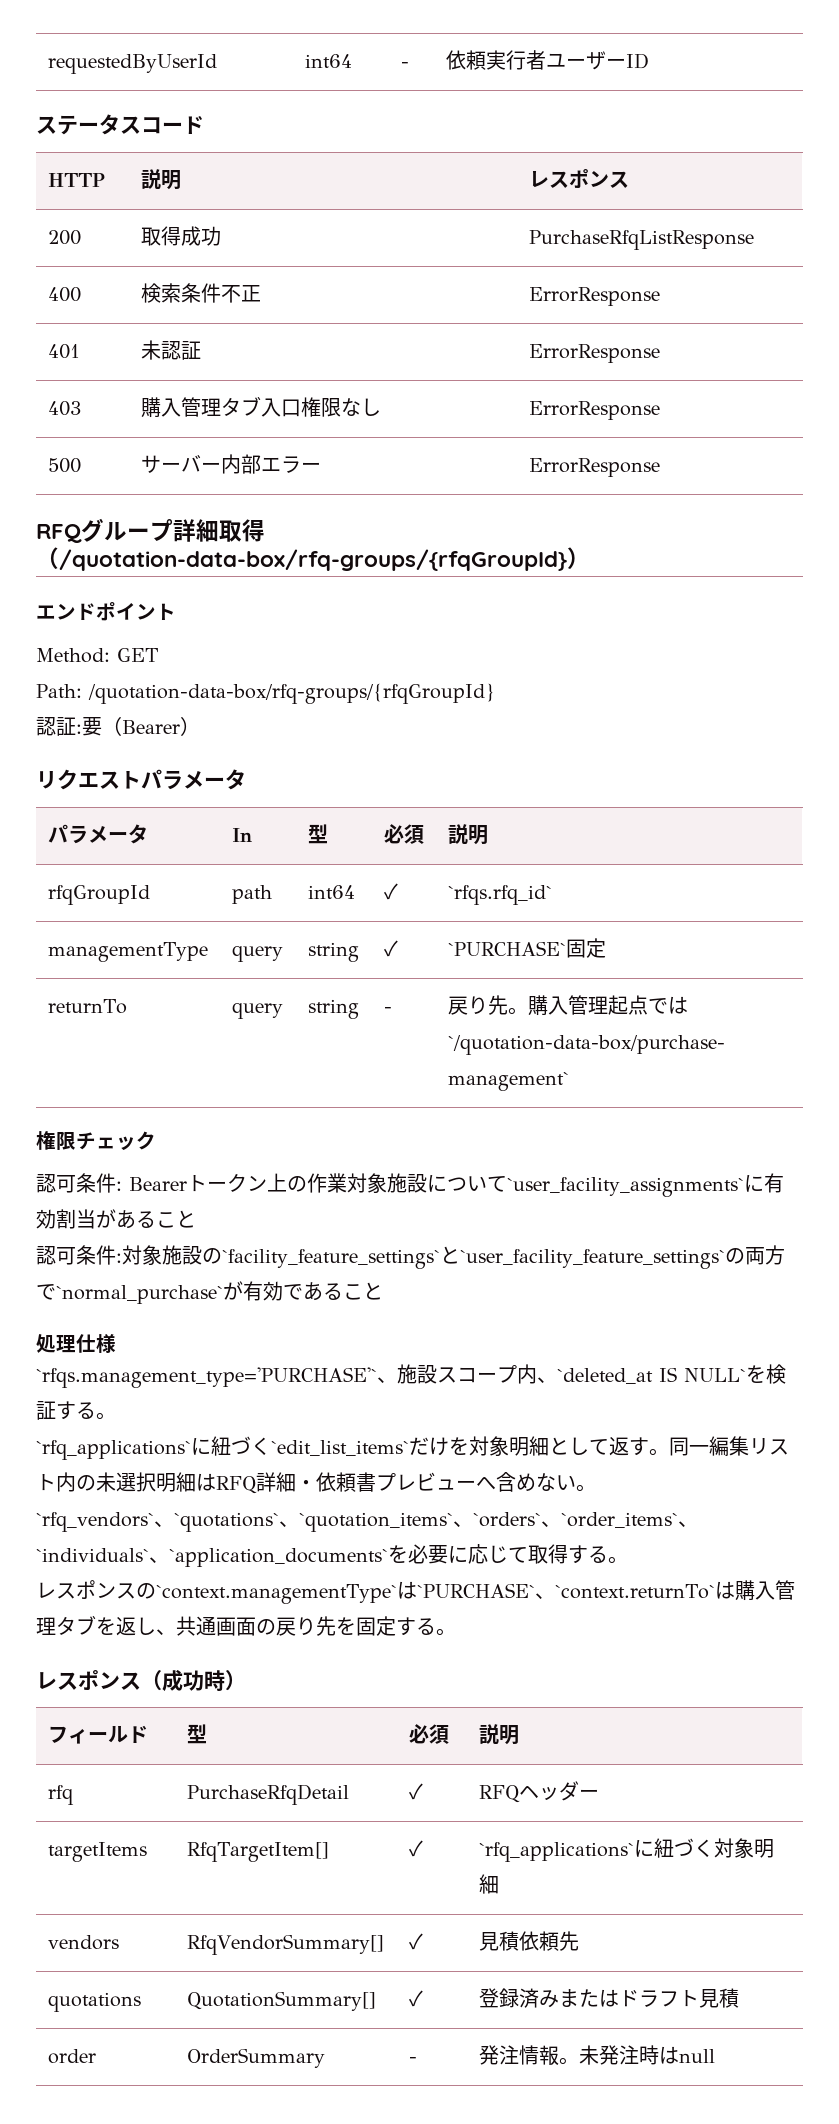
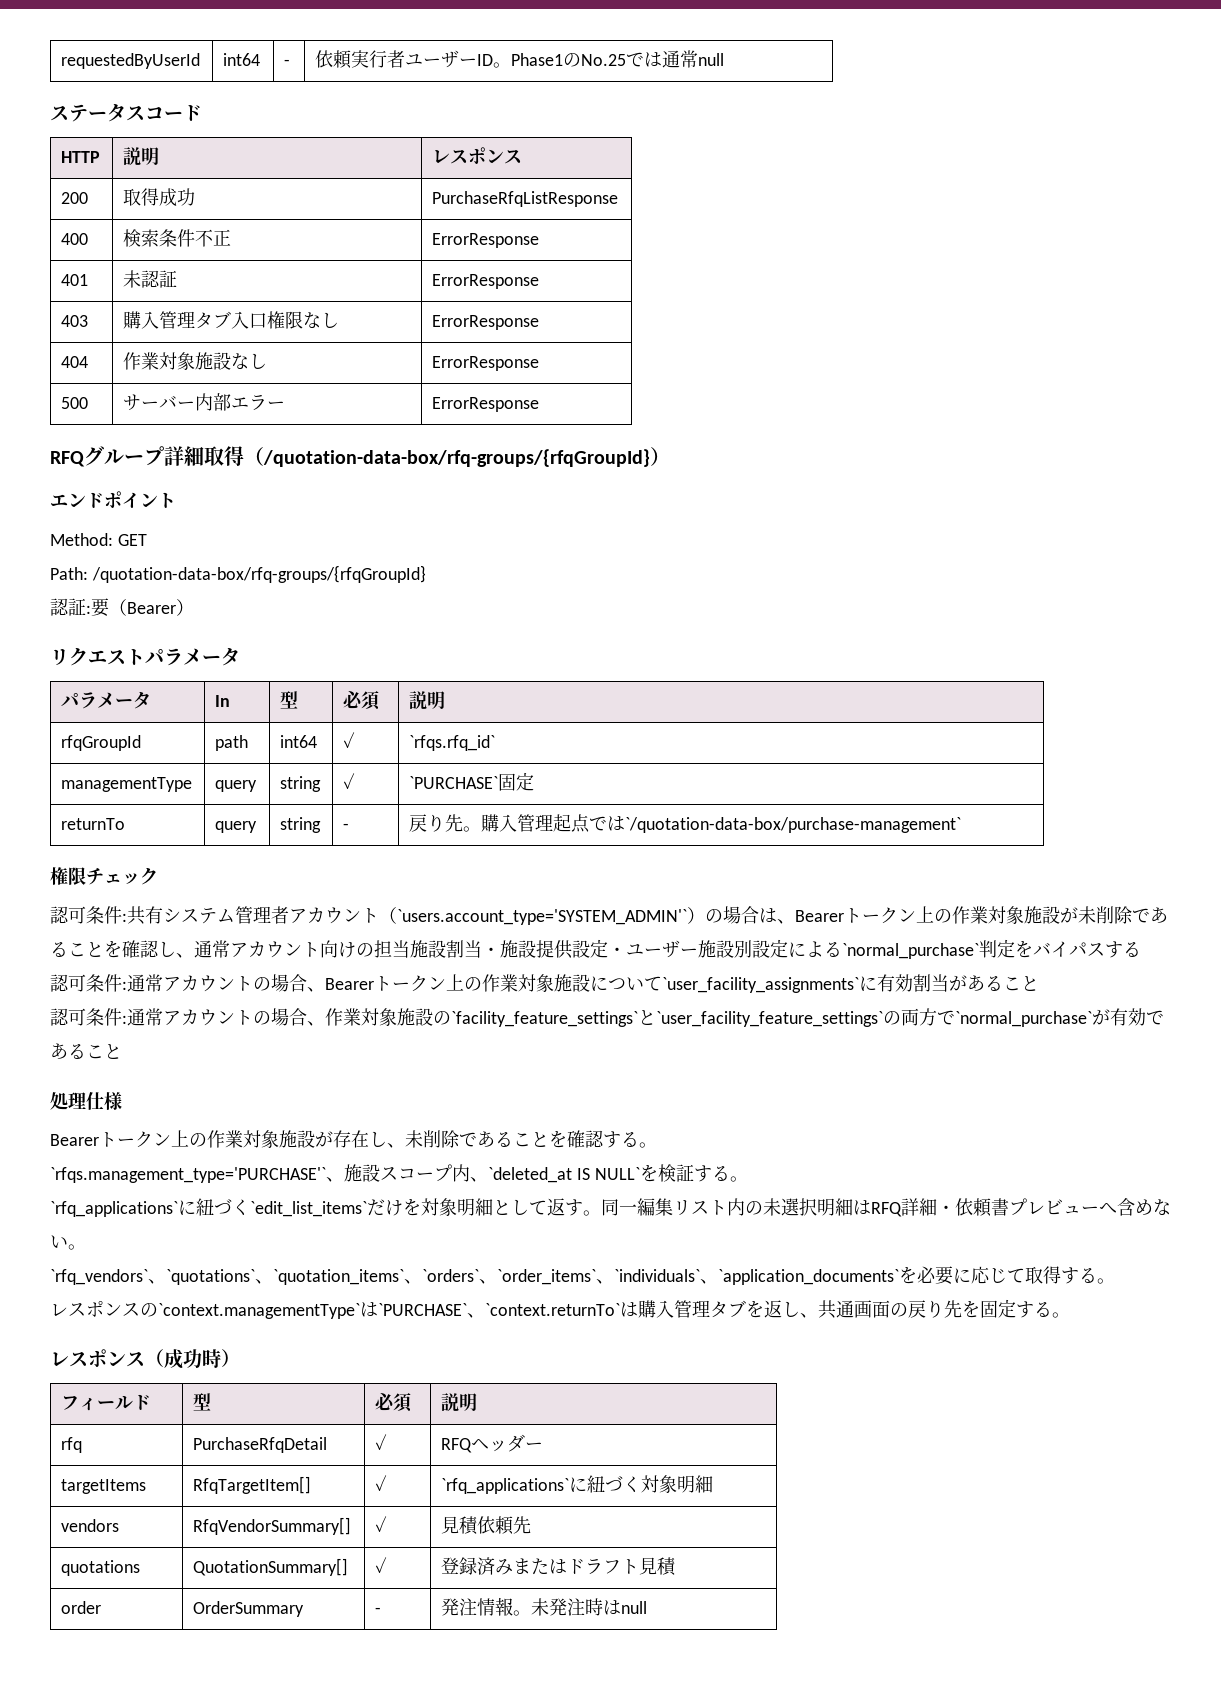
(649, 61) none -> [493,50,725,68] 。Phase1のNo.25では通常null
(660, 410) none -> [61,356,89,368] [123,352,268,370] [432,356,540,371] // 404 | 作業対象施設なし | ErrorResponse
(122, 1186) none -> [127,906,1168,925] [50,939,1141,959] [50,974,325,992] 共有システム管理者アカウント（`users.account_type='SYSTEM_ADMIN'`）の場合は、Bearerトークン上の作業対象施設が未削除であることを確認し、通常アカウント向けの担当施設割当・施設提供設定・ユーザー施設別設定による`normal_purchase`判定をバイパスする // 認可条件:通常アカウントの場合、
(122, 1258) none -> [127,1008,361,1026] 通常アカウントの場合、作業
(116, 1343) none -> [50,1130,657,1148] // Bearerトークン上の作業対象施設が存在し、未削除であることを確認する。

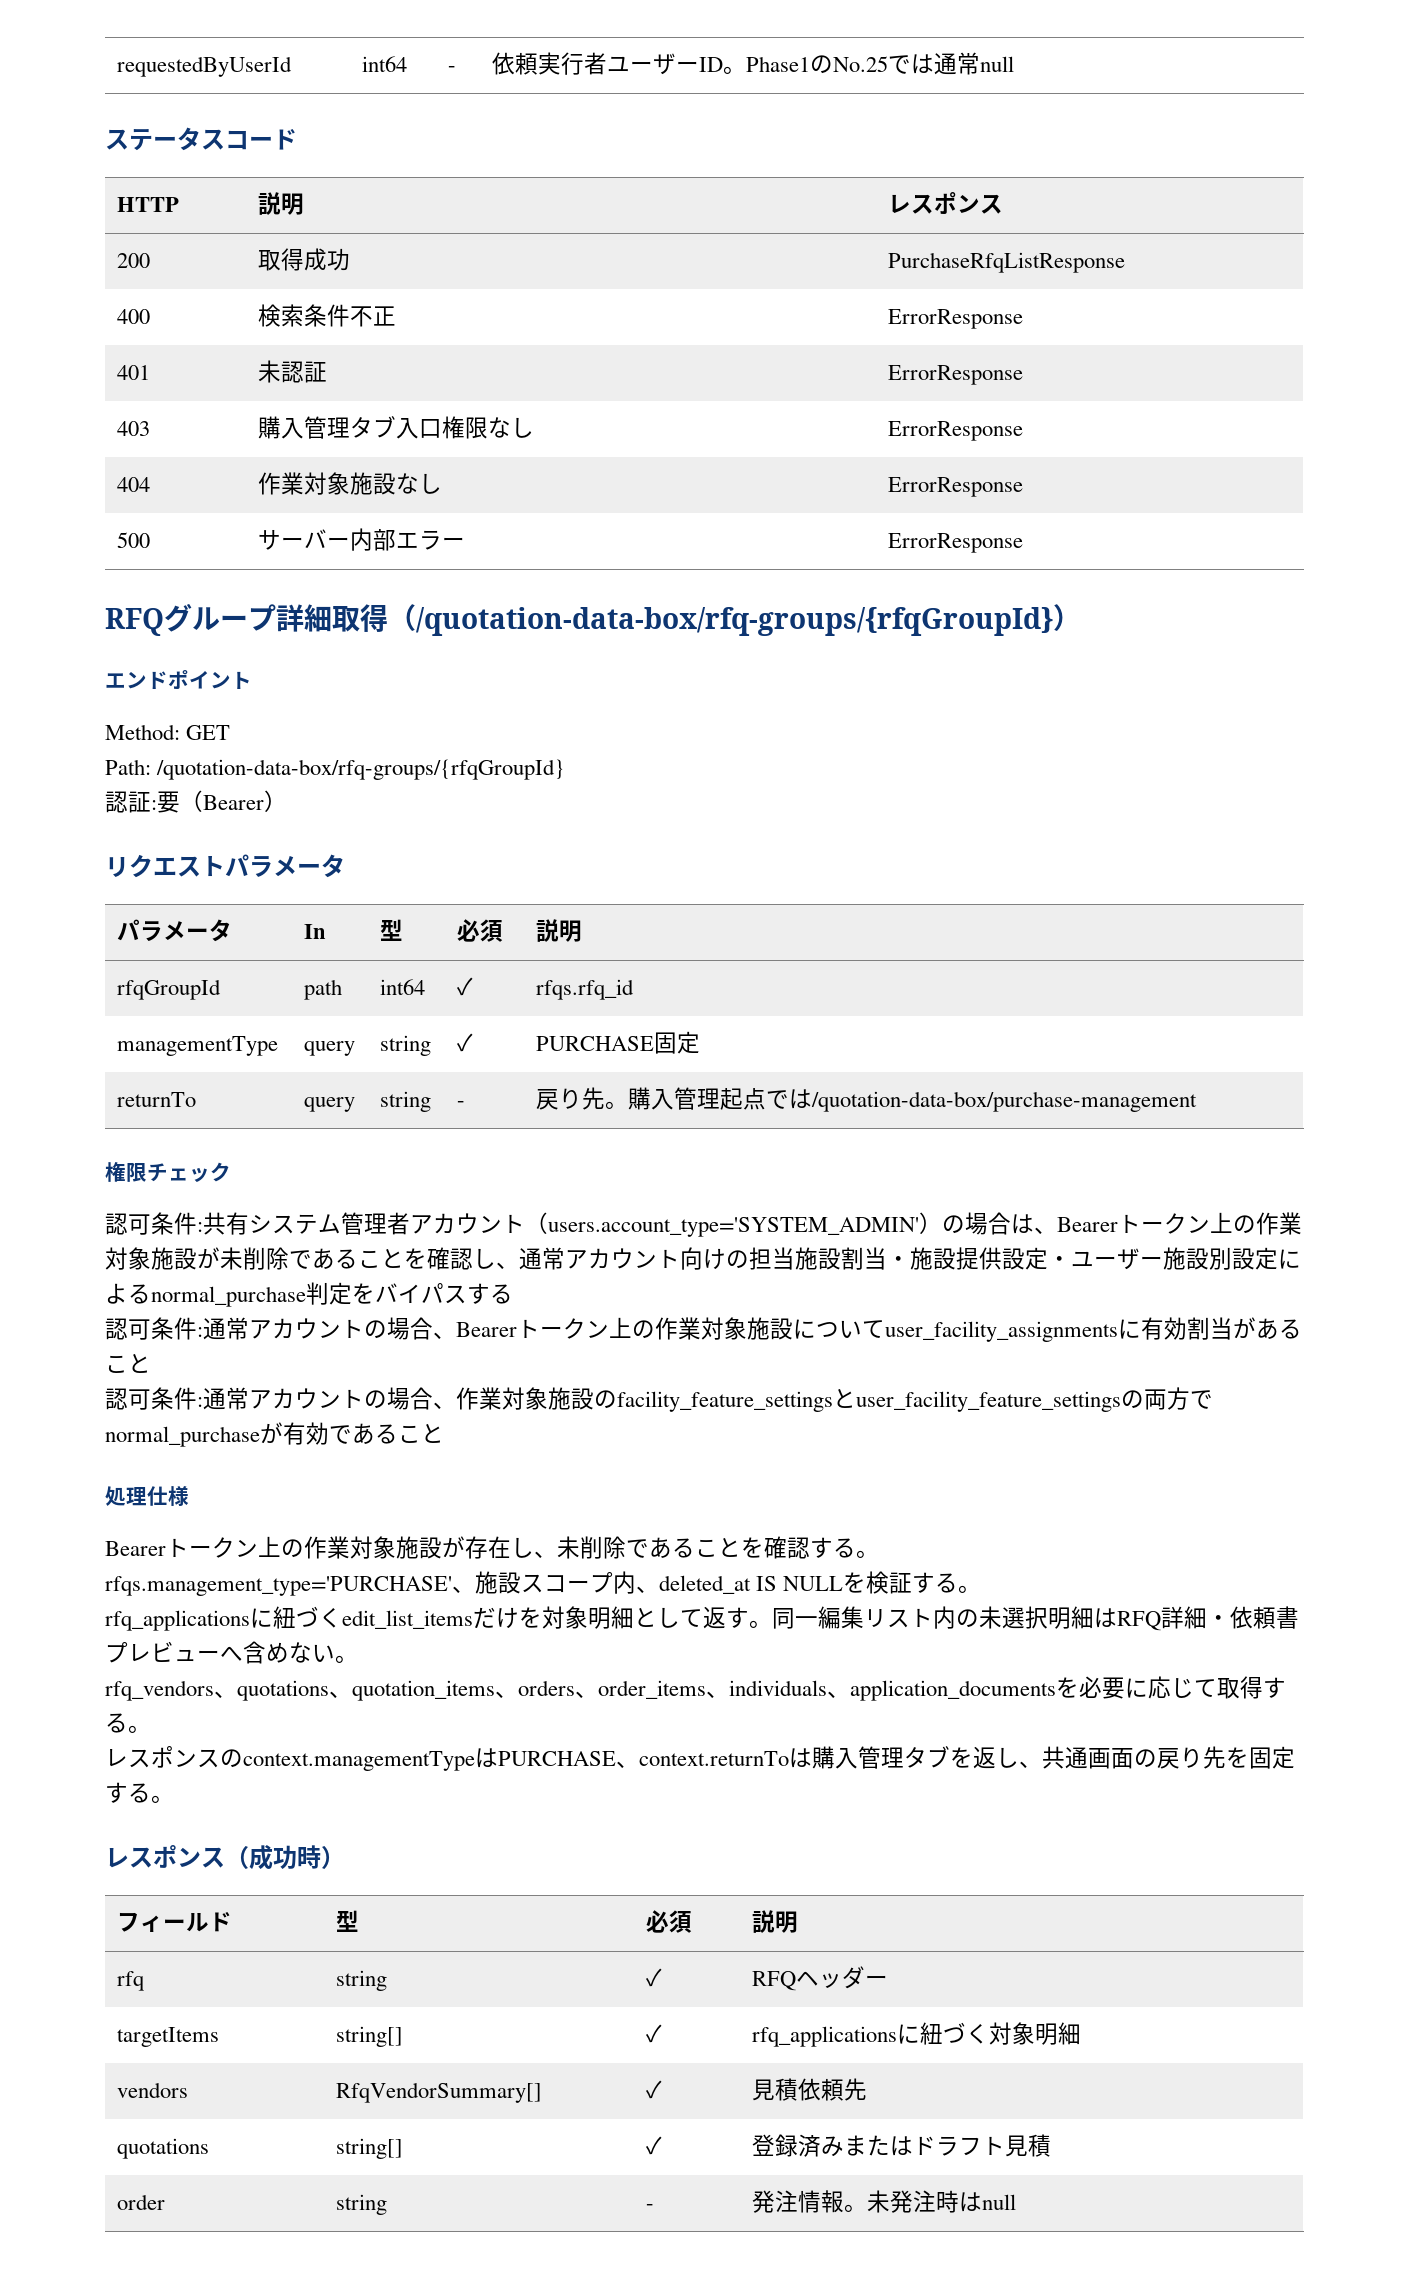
[409,735,496,751] `rfqs.rfq_id` -> [535,979,634,1000] rfqs.rfq_id
[409,776,499,789] `PURCHASE` -> [535,1036,654,1051] PURCHASE
[625,817,962,833] `/quotation-data-box/purchase-management` -> [810,1091,1197,1112] /quotation-data-box/purchase-management
[397,909,687,925] `users.account_type='SYSTEM_ADMIN'` -> [548,1217,919,1237] users.account_type='SYSTEM_ADMIN'
[842,943,979,959] `normal_purchase` -> [151,1286,306,1307] normal_purchase
[662,977,859,993] `user_facility_assignments` -> [885,1321,1118,1342] user_facility_assignments
[451,1010,883,1027] `facility_feature_settings`と`user_facility_feature_settings` -> [617,1388,1121,1412] facility_feature_settingsとuser_facility_feature_settings
[955,1011,1092,1027] `normal_purchase` -> [105,1426,260,1447] normal_purchase
[50,1167,326,1183] `rfqs.management_type='PURCHASE'` -> [105,1576,452,1596] rfqs.management_type='PURCHASE'
[488,1167,640,1183] `deleted_at IS NULL` -> [659,1575,844,1594] deleted_at IS NULL
[50,1198,367,1217] `rfq_applications`に紐づく`edit_list_items` -> [105,1606,473,1631] rfq_applicationsに紐づくedit_list_items
[50,1269,899,1285] `rfq_vendors`、`quotations`、`quotation_items`、`orders`、`order_items`、`individuals`、`application_documents` -> [105,1680,1056,1701] rfq_vendors、quotations、quotation_items、orders、order_items、individuals、application_documents
[158,1302,620,1319] `context.managementType`は`PURCHASE`、`context.returnTo` -> [243,1748,789,1771] context.managementTypeはPURCHASE、context.returnTo
[193,1437,328,1453] PurchaseRfqDetail -> [335,1970,387,1991] string
[193,1476,312,1494] [375,1475,388,1491] [441,1478,570,1494] RfqTargetItem[] | ✓ | `rfq_applications` -> [335,2026,403,2047] [645,2024,662,2043] [751,2026,897,2047] string[] | ✓ | rfq_applications
[193,1558,349,1576] QuotationSummary[] -> [335,2138,403,2159] string[]
[193,1601,305,1617] OrderSummary -> [335,2194,387,2215] string

